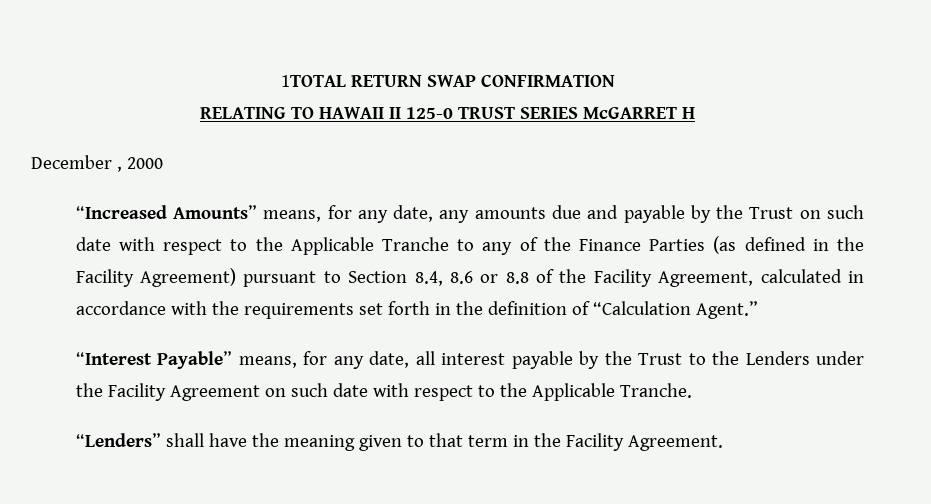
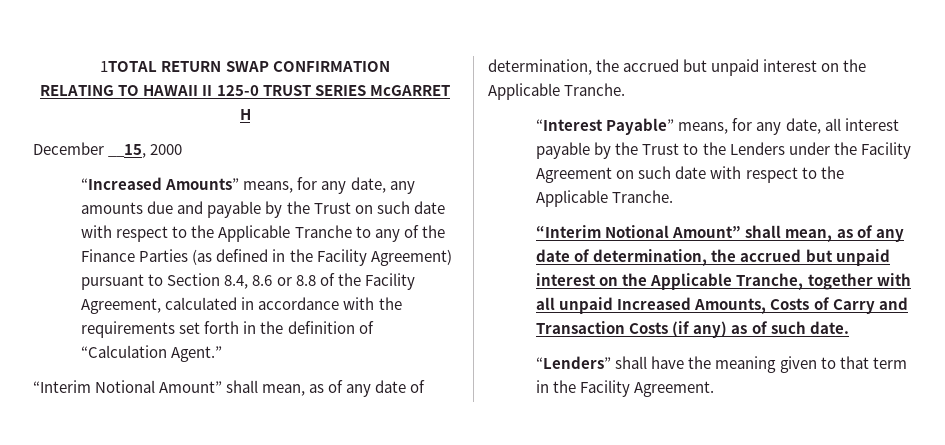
[116,166,122,172] , -> [108,144,147,158] __15,
(758, 310) none -> [33,380,426,397] [488,59,867,76] [488,83,626,100] // “Interim Notional Amount” shall mean, as of any date of determination, the accrued but unpaid interest on the Applicable Tranche.
(692, 390) none -> [536,225,904,242] [536,249,890,266] [536,273,911,290] [536,297,908,314] [536,321,849,338] // “Interim Notional Amount” shall mean, as of any date of determination, the accrued but unpaid interest on the Applicable Tranche, together with all unpaid Increased Amounts, Costs of Carry and Transaction Costs (if any) as of such date.

